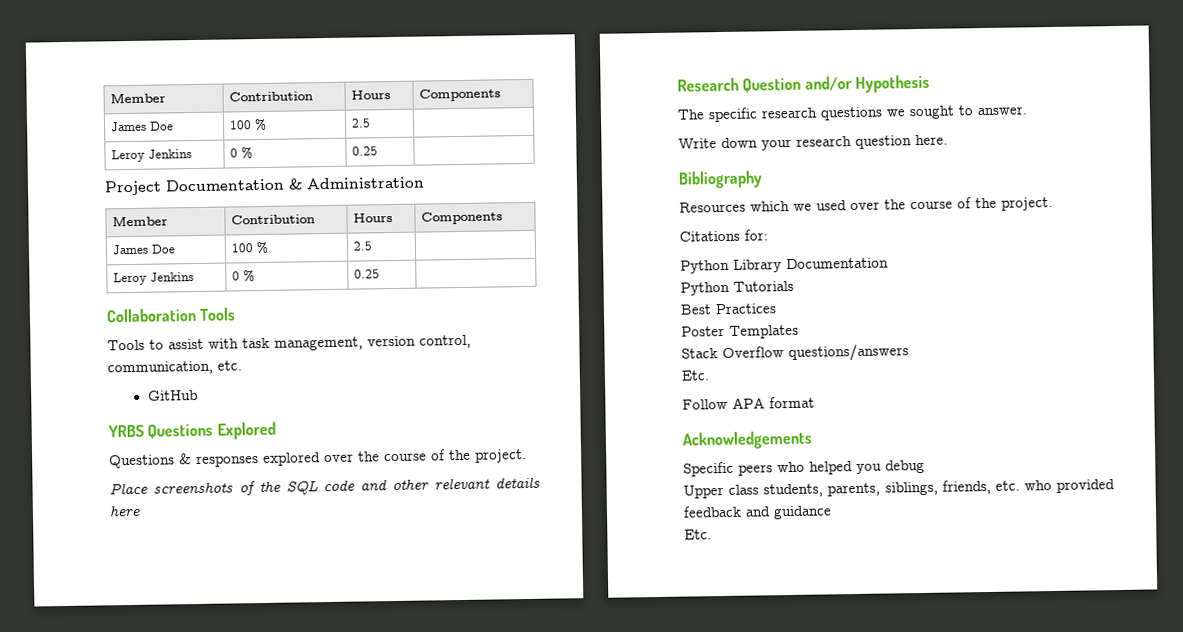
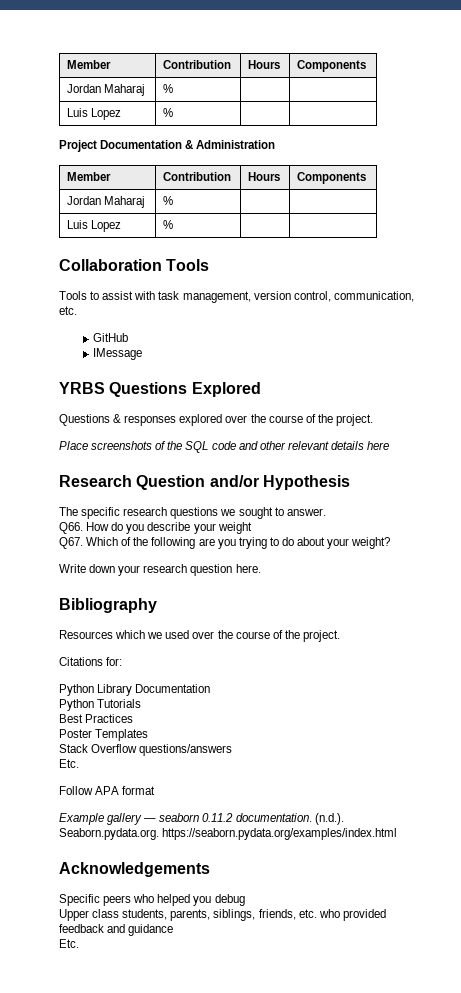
[110,92,167,104] [229,91,314,102] [351,90,392,100] [419,88,502,102] [111,121,175,132] [229,118,268,132] [351,118,372,128] [111,149,193,163] [230,147,254,160] [352,146,379,156] Member | Contribution | Hours | Components // James Doe | 100 % | 2.5 | // Leroy Jenkins | 0 % | 0.25 -> [67,60,112,69] [163,60,232,69] [248,60,281,69] [297,60,367,72] [67,84,146,96] [163,84,174,93] [67,108,122,120] [163,108,174,117] Member | Contribution | Hours | Components // Jordan Maharaj | % | | // Luis Lopez | % |
[112,244,177,255] [231,241,270,255] [353,241,373,251] [113,272,195,286] [232,270,256,283] [354,269,381,279] James Doe | 100 % | 2.5 | // Leroy Jenkins | 0 % | 0.25 -> [67,196,146,208] [163,196,174,205] [67,220,122,232] [163,220,174,229] Jordan Maharaj | % | | // Luis Lopez | % |
(198, 395) none -> [93,348,143,360] // IMessage
(1027, 111) none -> [59,522,252,534] [59,537,391,549] // Q66. How do you describe your weight // Q67. Which of the following are you trying to do about your weight?
(815, 402) none -> [59,813,344,825] [59,828,398,840] // Example gallery — seaborn 0.11.2 documentation. (n.d.). Seaborn.pydata.org. https://seaborn.pydata.org/examples/index.html

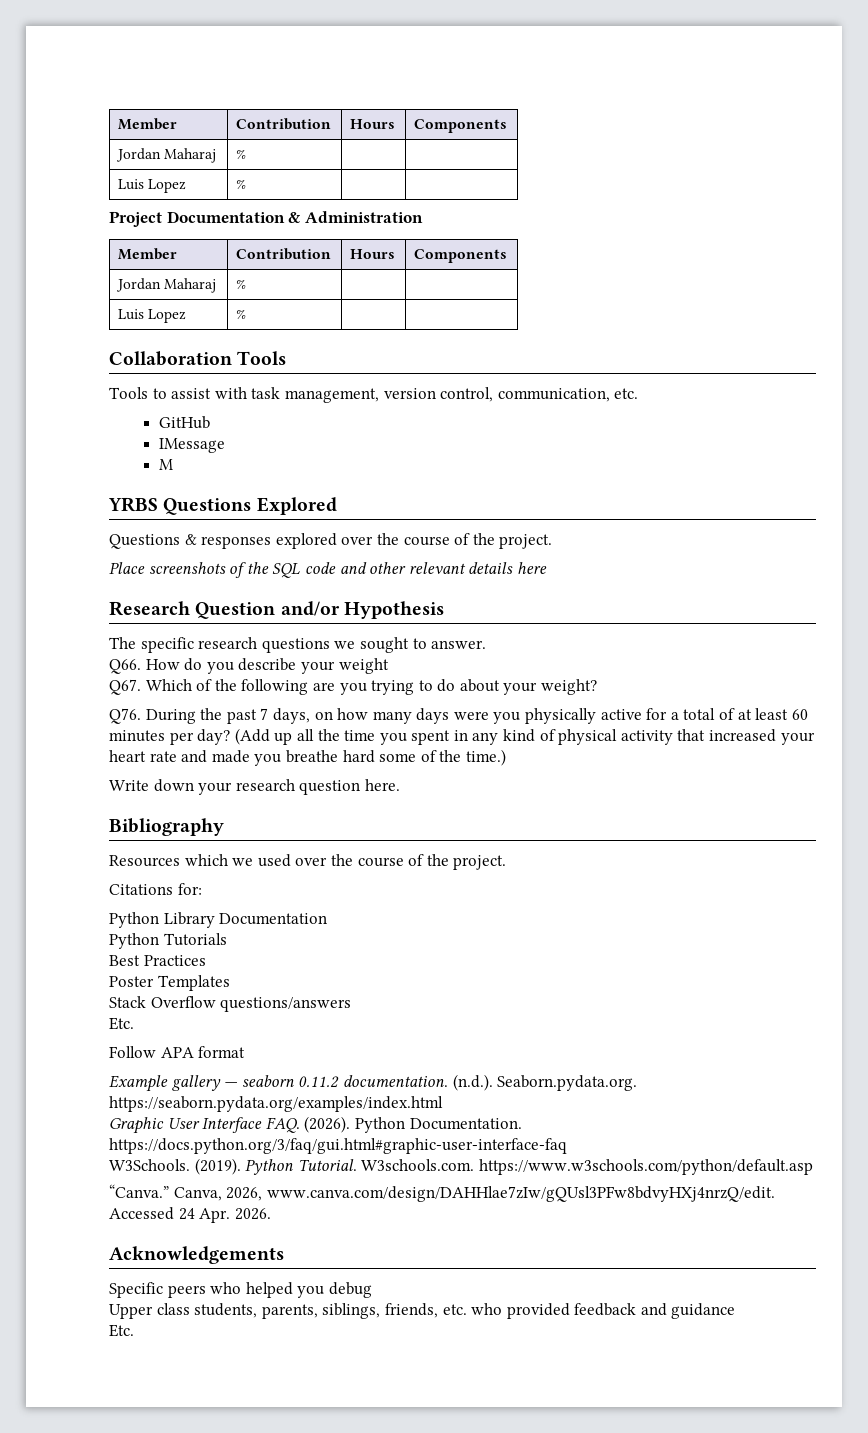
(143, 354) none -> [158,459,173,470] // M
(391, 543) none -> [109,708,808,724] [109,728,815,745] [109,749,506,766] // Q76. During the past 7 days, on how many days were you physically active for a total of at least 60 minutes per day? (Add up all the time you spent in any kind of physical activity that increased your heart rate and made you breathe hard some of the time.)
(398, 834) none -> [109,1116,522,1134] [109,1138,567,1154] [109,1158,813,1175] [109,1184,775,1202] [109,1207,271,1223] // Graphic User Interface FAQ. (2026). Python Documentation. https://docs.python.org/3/faq/gui.html#graphic-user-interface-faq // W3Schools. (2019). Python Tutorial. W3schools.com. https://www.w3schools.com/python/default.asp // “Canva.” Canva, 2026, www.canva.com/design/DAHHlae7zIw/gQUsl3PFw8bdvyHXj4nrzQ/edit. Accessed 24 Apr. 2026.

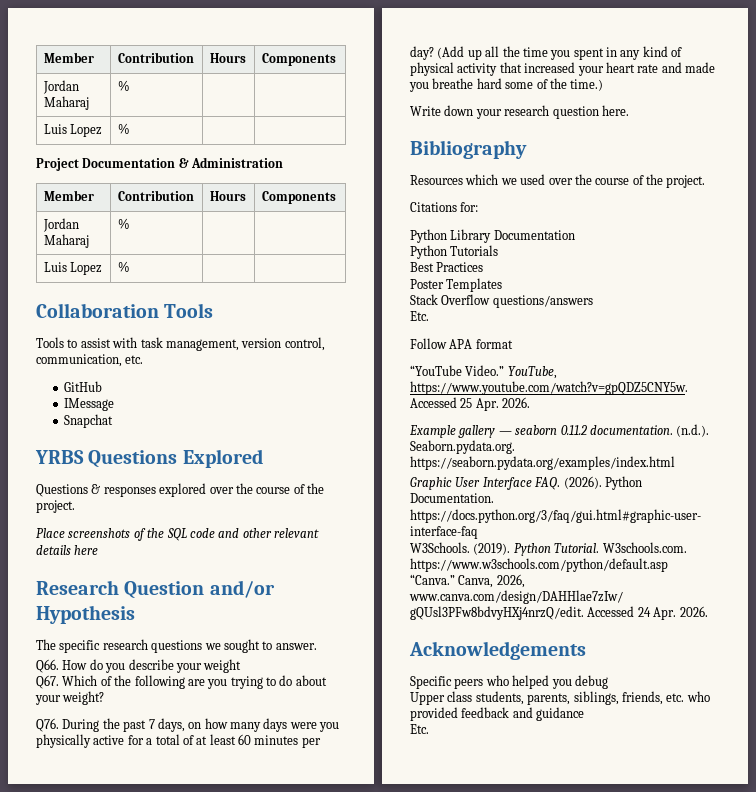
[158,459,173,470] M -> [63,414,113,428] Snapchat
(246, 1052) none -> [410,365,557,379] [410,381,688,395] [410,397,531,411] // “YouTube Video.” YouTube, https://www.youtube.com/watch?v=gpQDZ5CNY5w. Accessed 25 Apr. 2026.

